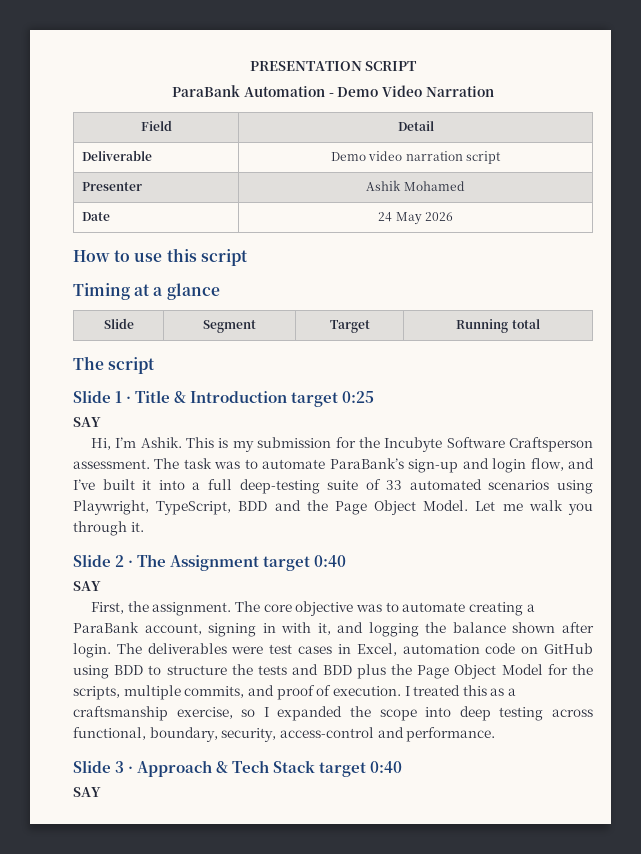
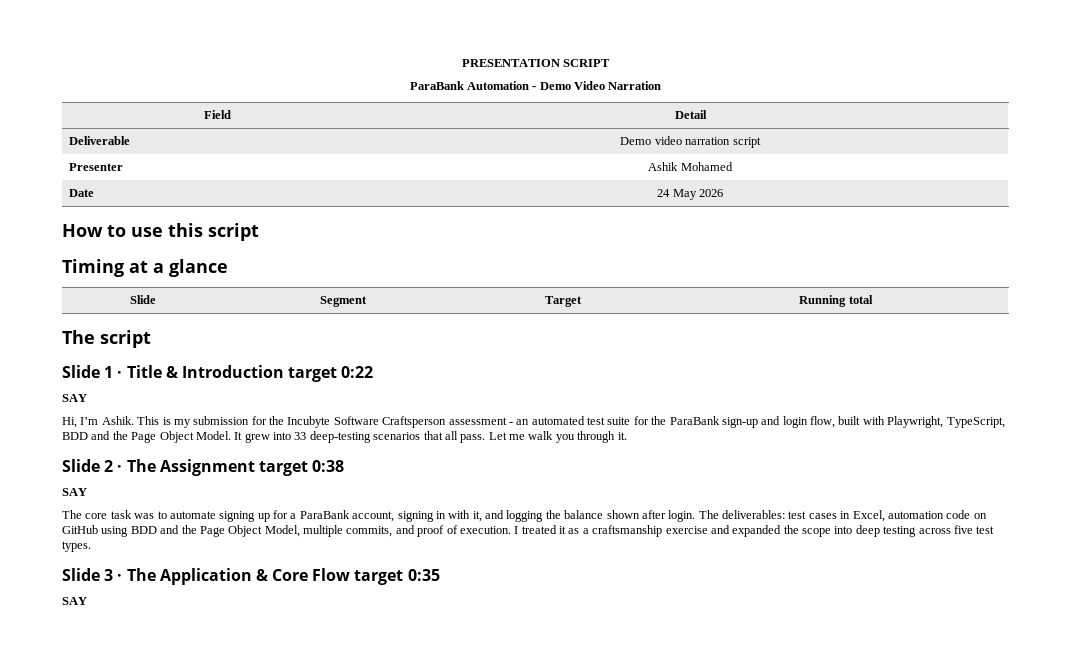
[342,391,375,403] 0:25 -> [341,366,374,378] 0:22
[73,458,594,473] [73,479,593,494] assessment. The task was to automate ParaBank’s sign-up and login flow, and I’ve built it into a full deep-testing suite of 33 automated scenarios using -> [448,416,885,428] assessment - an automated test suite for the ParaBank sign-up and login flow, built with
(469, 505) none -> [234,431,486,443] It grew into 33 deep-testing scenarios that all pass.
[314,555,347,567] [73,581,101,591] [91,601,232,616] 0:40 // SAY // First, the assignment. -> [312,460,345,472] [62,488,87,496] 0:38 // SAY //
[295,601,523,616] objective was to automate creating -> [110,510,288,522] task was to automate signing up for
[147,643,264,654] deliverables were -> [722,510,785,519] deliverables:
[148,664,593,679] [73,686,120,700] to structure the tests and BDD plus the Page Object Model for the scripts, -> [160,525,300,537] and the Page Object Model,
[462,685,487,696] this -> [559,526,566,534] it
[176,707,269,719] exercise, so I -> [665,525,730,534] exercise and
[73,727,496,742] [73,760,403,777] functional, boundary, security, access-control and performance. // Slide 3 · Approach & Tech Stack target 0:40 -> [953,525,995,534] [62,541,91,552] [62,568,440,585] five test types. // Slide 3 · The Application & Core Flow target 0:35

